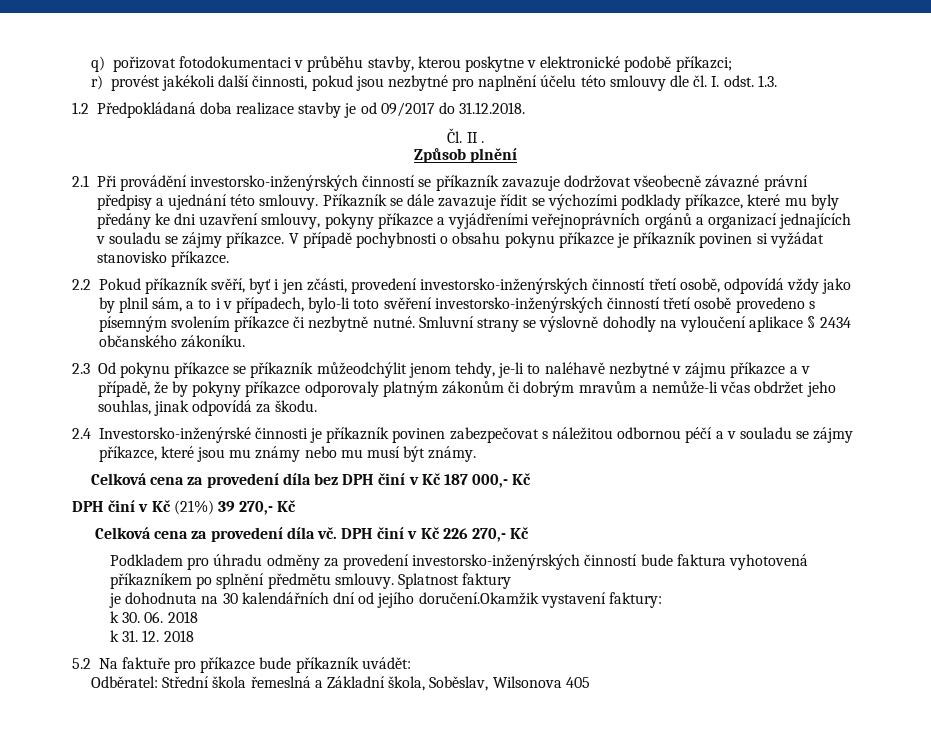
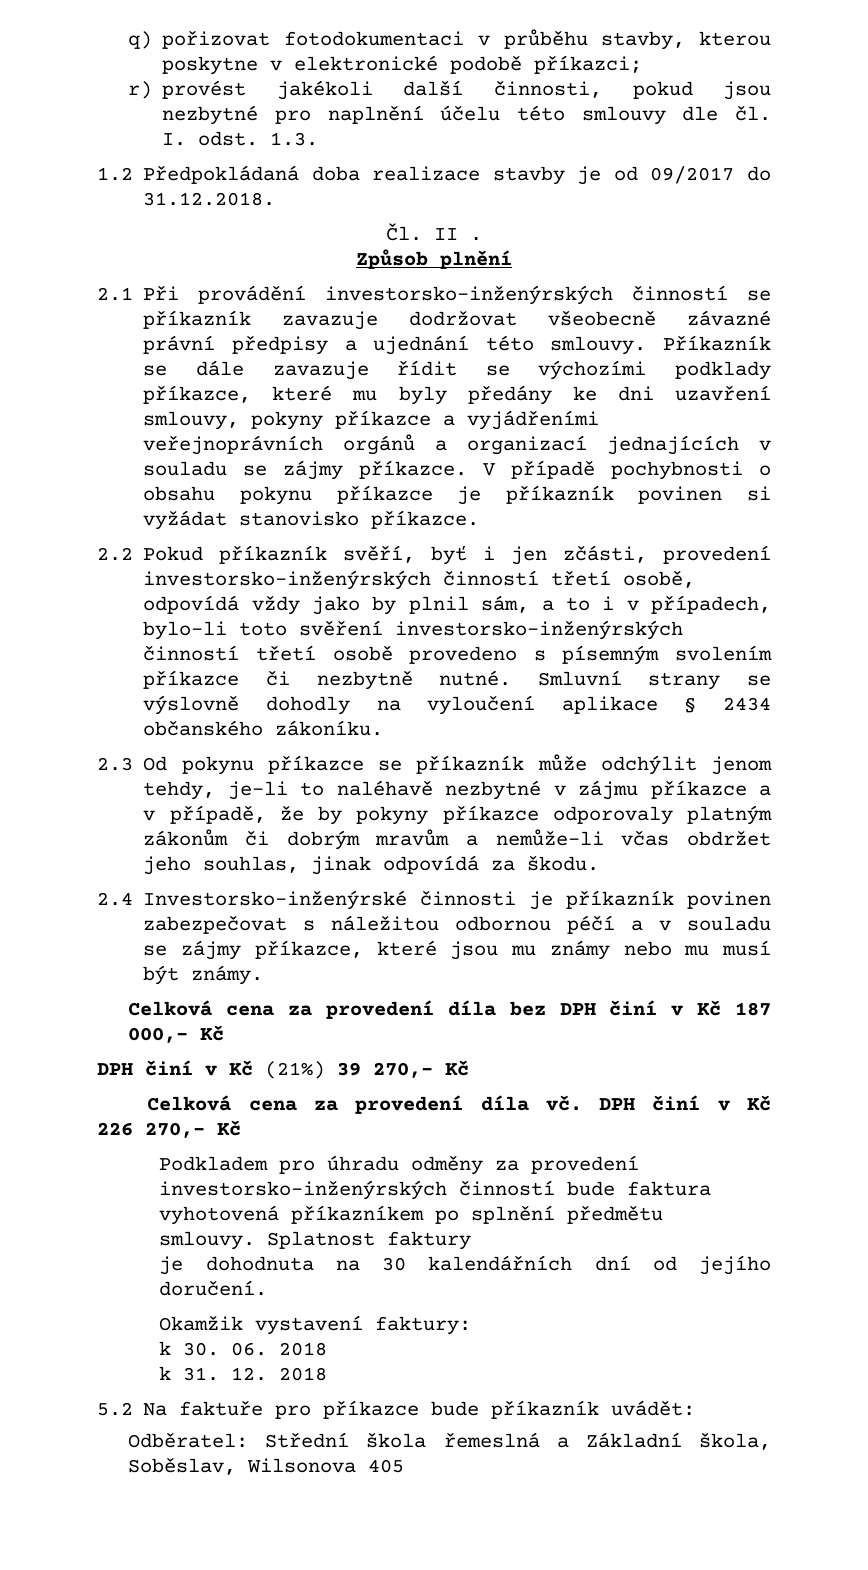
[316,362,407,378] můžeodchýlit -> [537,754,697,775] může odchýlit
[418,592,539,605] doručení.Okamžik -> [159,1280,268,1296] [159,1316,244,1331] doručení. // Okamžik

